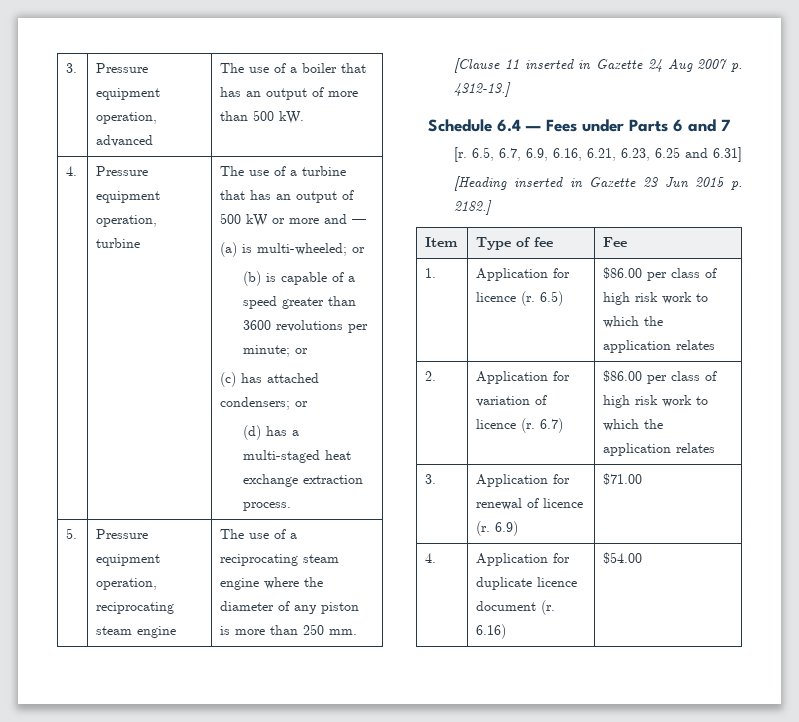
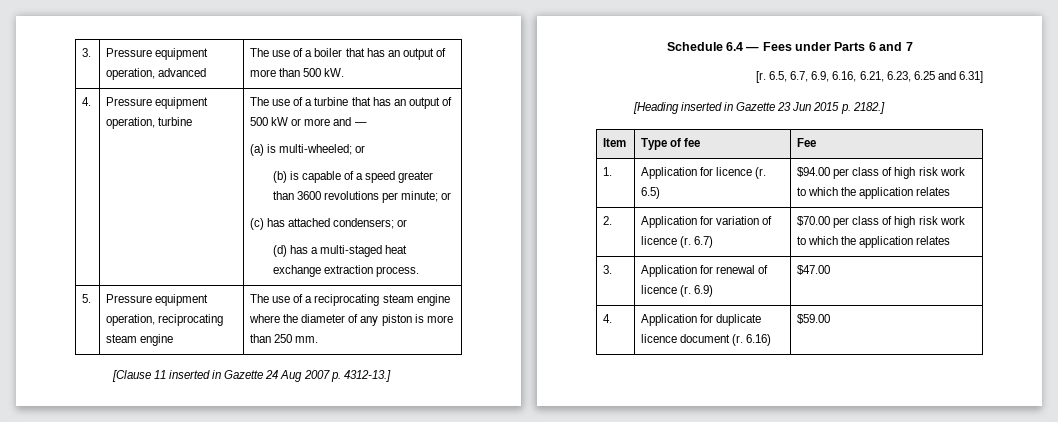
[603,267,643,279] $86.00 -> [797,167,831,177] $94.00
[603,370,643,382] $86.00 -> [797,216,831,226] $70.00
[603,473,643,485] $71.00 -> [797,265,831,275] $47.00
[603,552,643,564] $54.00 -> [797,314,831,324] $59.00

